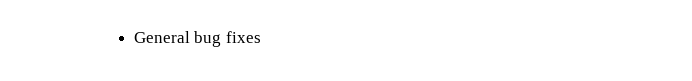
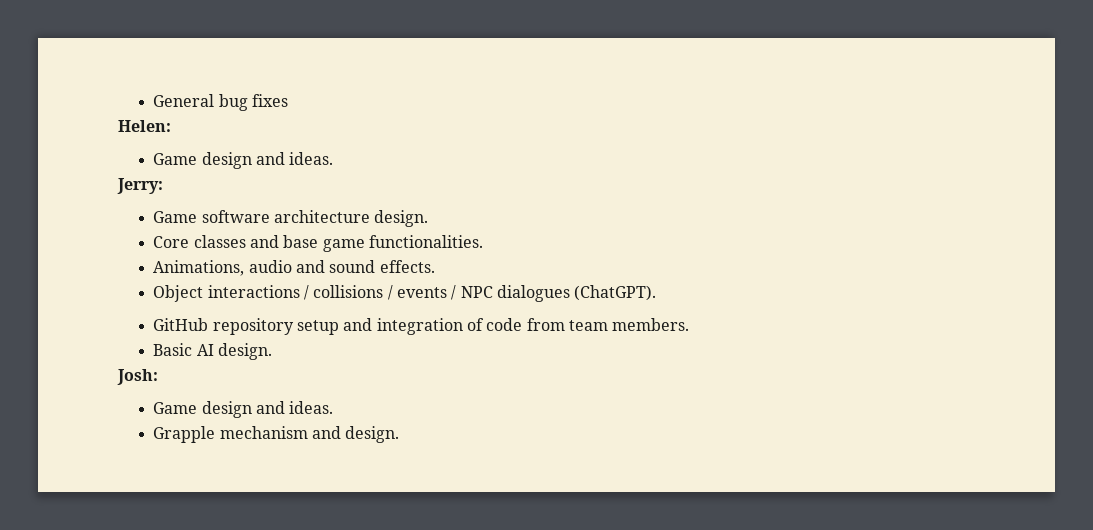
(262, 37) none -> [118,120,171,132] [153,152,334,169] [117,178,163,194] [153,210,429,227] [153,235,483,252] [153,260,435,276] [153,285,657,302] [153,318,690,335] [153,343,272,360] [117,369,158,385] [153,401,334,418] [153,426,400,443] // Helen: // Game design and ideas. // Jerry: // Game software architecture design. // Core classes and base game functionalities. // Animations, audio and sound effects. // Object interactions / collisions / events / NPC dialogues (ChatGPT). // GitHub repository setup and integration of code from team members. // Basic AI design. // Josh: // Game design and ideas. // Grapple mechanism and design.

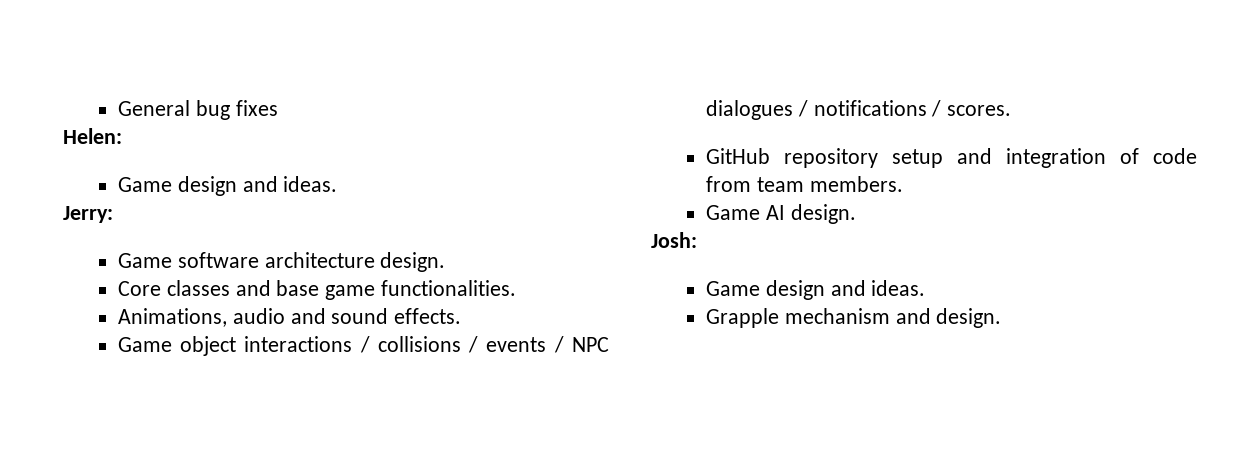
[153,285,204,302] Object -> [117,336,237,356] Game object
[574,285,657,301] (ChatGPT). -> [797,100,1012,117] / notifications / scores.
[153,343,193,356] Basic -> [705,205,760,220] Game

